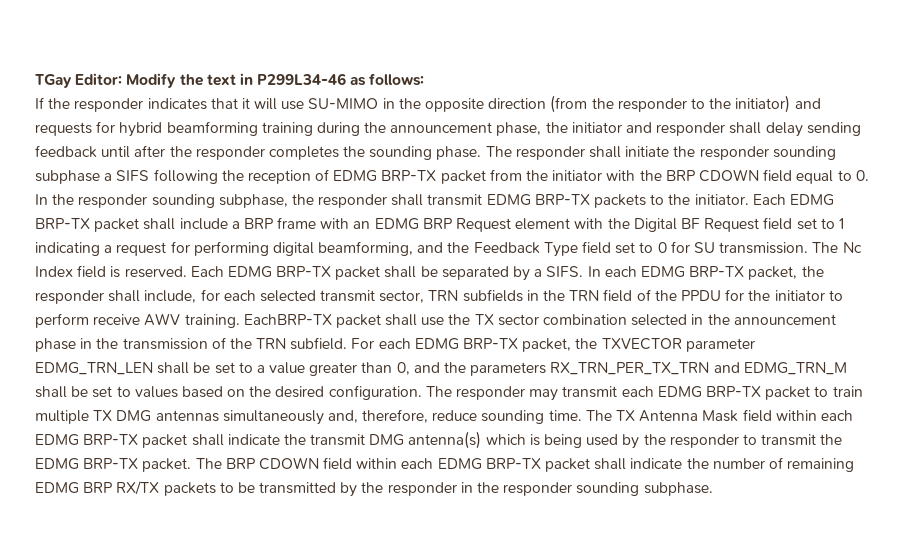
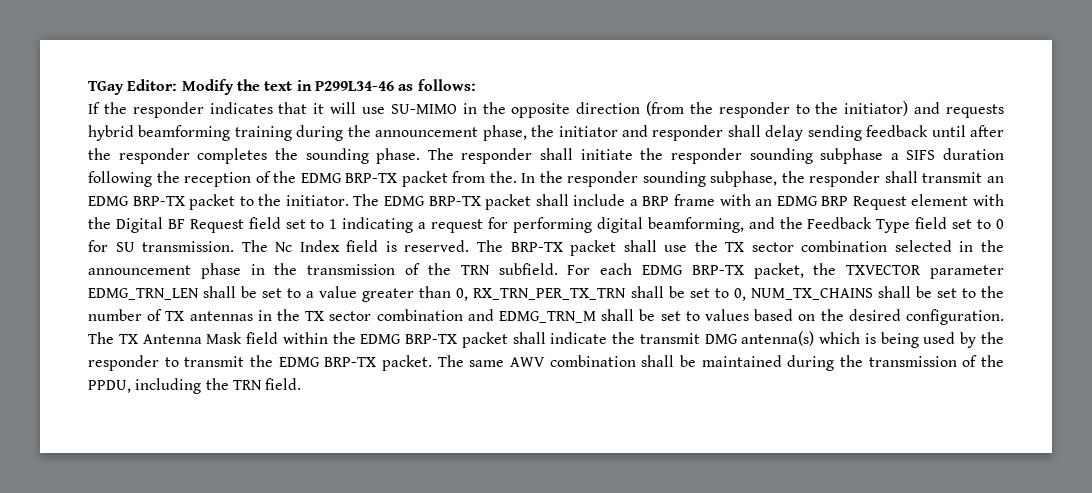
[96,121,116,133] for -> (1005, 111) none
(150, 175) none -> [943,148,1004,160] duration
(330, 175) none -> [273,171,297,183] the
[526,169,869,184] the initiator with the BRP CDOWN field equal to 0. -> [489,171,517,183] the.
[486,194,647,208] EDMG BRP-TX packets -> [986,176,1004,183] [88,194,236,210] an EDMG BRP-TX packet
[752,194,786,205] Each -> [353,194,380,206] The
[190,266,824,281] [35,289,843,304] [35,313,418,328] Each EDMG BRP-TX packet shall be separated by a SIFS. In each EDMG BRP-TX packet, the responder shall include, for each selected transmit sector, TRN subfields in the TRN field of the PPDU for the initiator to perform receive AWV training. EachBRP-TX packet shall -> [476,240,657,256] The BRP-TX packet shall
[413,362,710,376] and the parameters RX_TRN_PER_TX_TRN -> [473,286,1004,301] [88,309,463,321] RX_TRN_PER_TX_TRN shall be set to 0, NUM_TX_CHAINS shall be set to the number of TX antennas in the TX sector combination
[456,386,863,401] [35,409,612,425] responder may transmit each EDMG BRP-TX packet to train multiple TX DMG antennas simultaneously and, therefore, reduce sounding time. The -> (114, 338) none
[820,410,853,421] each -> [332,332,356,344] the
[225,457,855,472] [35,481,713,497] BRP CDOWN field within each EDMG BRP-TX packet shall indicate the number of remaining EDMG BRP RX/TX packets to be transmitted by the responder in the responder sounding subphase. -> [469,355,1004,371] [88,378,302,394] same AWV combination shall be maintained during the transmission of the PPDU, including the TRN field.

